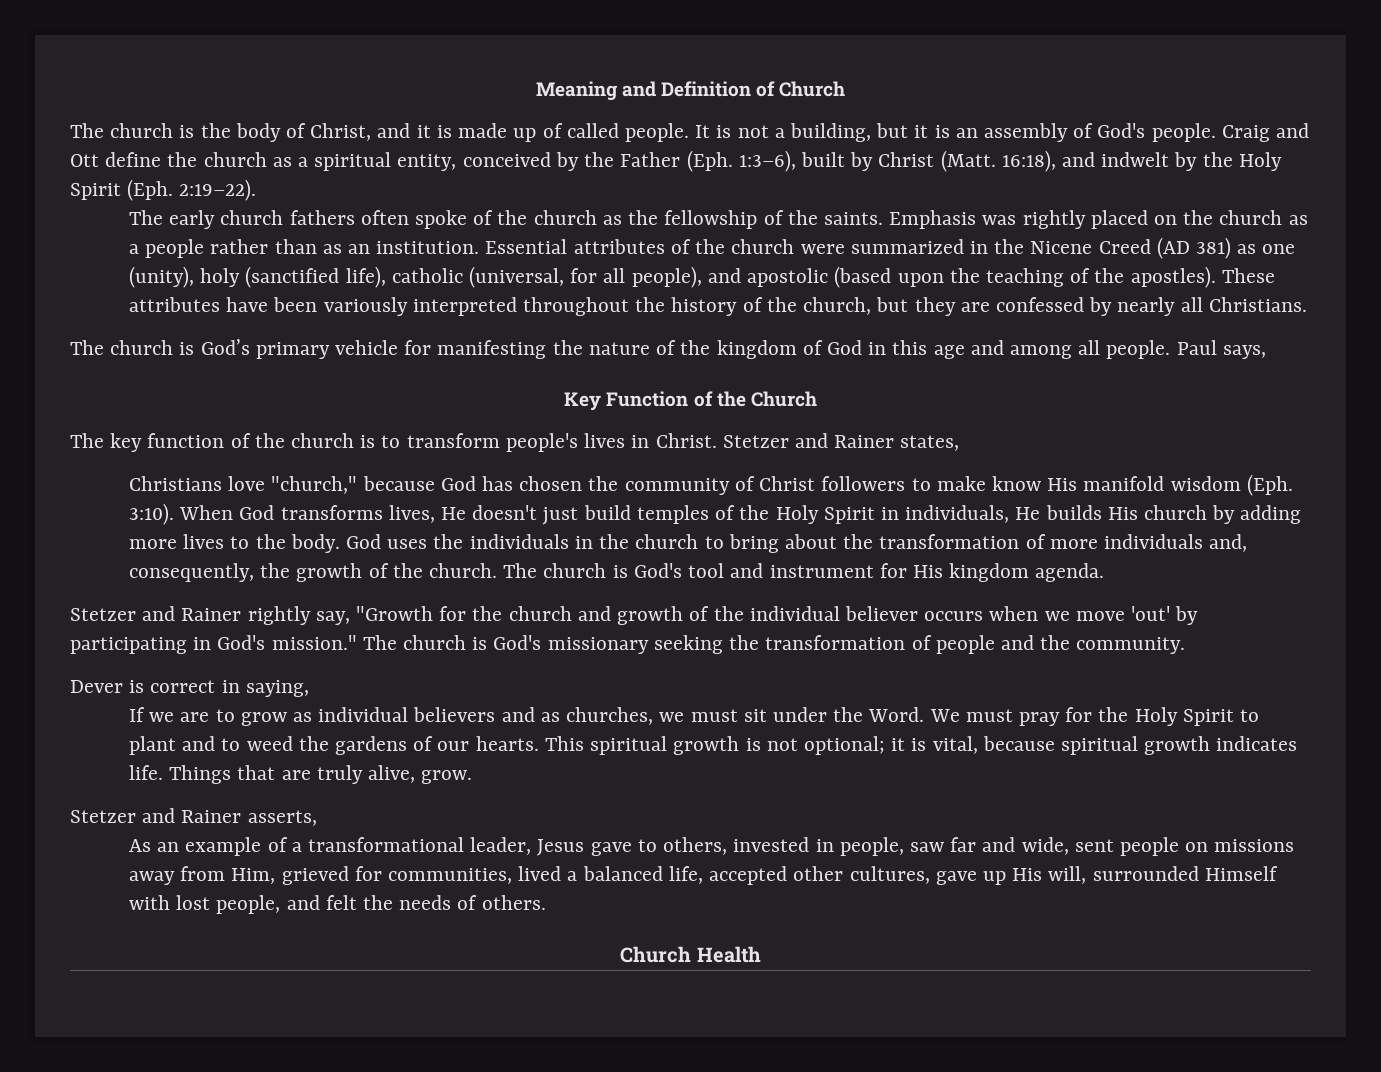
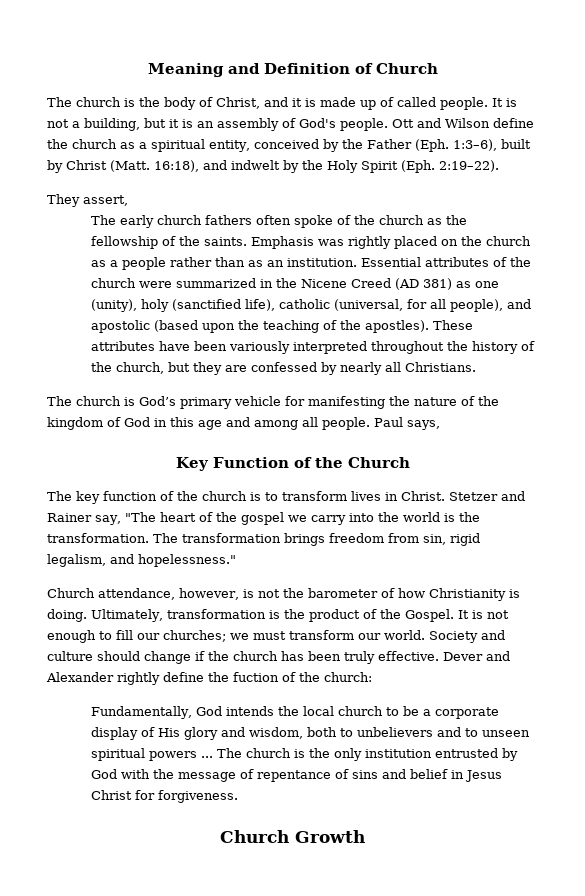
[1221,123,1310,142] [70,154,99,167] Craig and Ott -> [392,118,490,128] Ott and Wilson
(257, 190) none -> [47,194,128,207] // They assert,
[505,433,578,452] people's -> (347, 496) none
[900,435,960,451] [129,474,1293,496] [129,503,1302,525] [129,534,1248,553] [129,563,1105,582] [70,606,1199,625] [70,635,1186,654] [70,680,309,697] [129,707,1260,726] [129,736,1298,755] [129,765,473,784] [70,808,317,826] [129,837,1295,856] [129,866,1278,885] [129,895,546,914] [620,946,761,963] states, // Christians love "church," because God has chosen the community of Christ followers to make know His manifold wisdom (Eph. 3:10). When God transforms lives, He doesn't just build temples of the Holy Spirit in individuals, He builds His church by adding more lives to the body. God uses the individuals in the church to bring about the transformation of more individuals and, consequently, the growth of the church. The church is God's tool and instrument for His kingdom agenda. // Stetzer and Rainer rightly say, "Growth for the church and growth of the individual believer occurs when we move 'out' by participating in God's mission." The church is God's missionary seeking the transformation of people and the community. // Dever is correct in saying, // If we are to grow as individual believers and as churches, we must sit under the Word. We must pray for the Holy Spirit to plant and to weed the gardens of our hearts. This spiritual growth is not optional; it is vital, because spiritual growth indicates life. Things that are truly alive, grow. // Stetzer and Rainer asserts, // As an example of a transformational leader, Jesus gave to others, invested in people, saw far and wide, sent people on missions away from Him, grieved for communities, lived a balanced life, accepted other cultures, gave up His will, surrounded Himself with lost people, and felt the needs of others. // Church Health -> [95,512,480,525] [47,533,480,546] [47,554,236,567] [47,588,520,601] [47,609,509,622] [47,630,505,643] [47,651,510,664] [46,672,372,685] [91,706,500,719] [91,727,531,740] [91,748,519,761] [91,769,503,782] [91,790,239,803] [220,830,365,843] say, "The heart of the gospel we carry into the world is the transformation. The transformation brings freedom from sin, rigid legalism, and hopelessness." // Church attendance, however, is not the barometer of how Christianity is doing. Ultimately, transformation is the product of the Gospel. It is not enough to fill our churches; we must transform our world. Society and culture should change if the church has been truly effective. Dever and Alexander rightly define the fuction of the church: // Fundamentally, God intends the local church to be a corporate display of His glory and wisdom, both to unbelievers and to unseen spiritual powers ... The church is the only institution entrusted by God with the message of repentance of sins and belief in Jesus Christ for forgiveness. // Church Growth

